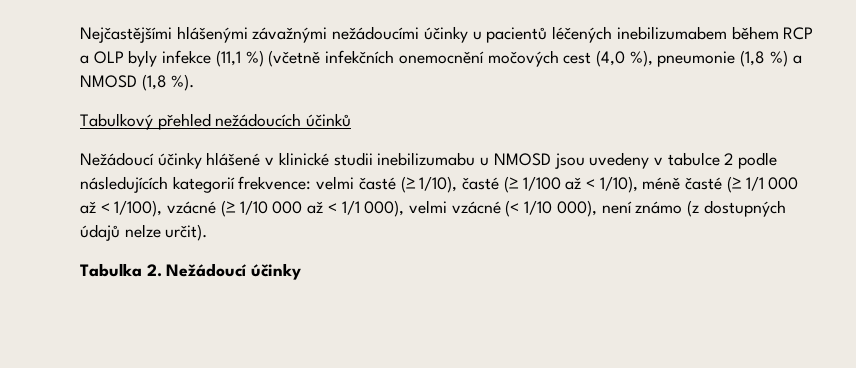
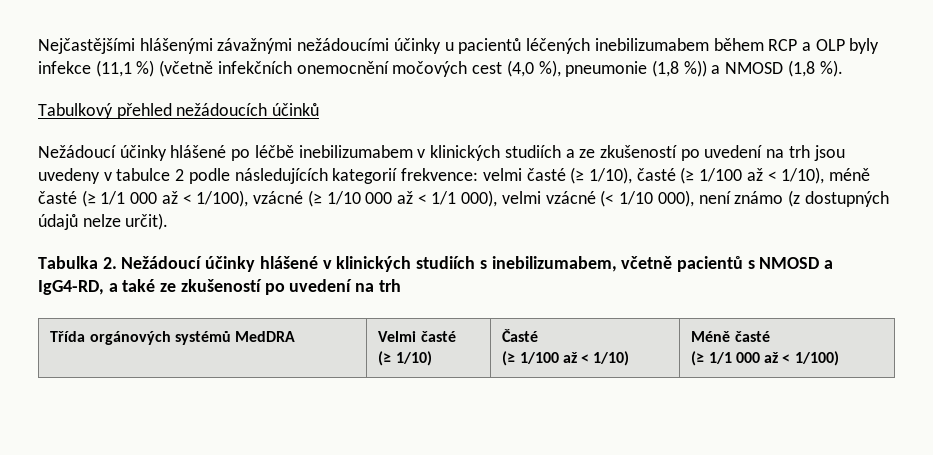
[769,50,788,67] %) -> [683,60,707,77] %))
[265,152,551,166] v klinické studii inebilizumabu u NMOSD -> [231,145,810,161] po léčbě inebilizumabem v klinických studiích a ze zkušeností po uvedení na trh
(302, 271) none -> [259,256,834,272] [38,279,401,295] [50,331,296,345] [378,331,456,342] [378,351,432,366] [502,329,539,342] [502,351,630,366] [691,331,770,342] [691,351,839,366] hlášené v klinických studiích s inebilizumabem, včetně pacientů s NMOSD a IgG4-RD, a také ze zkušeností po uvedení na trh // Třída orgánových systémů MedDRA | Velmi časté // (≥ 1/10) | Časté // (≥ 1/100 až < 1/10) | Méně časté // (≥ 1/1 000 až < 1/100)

